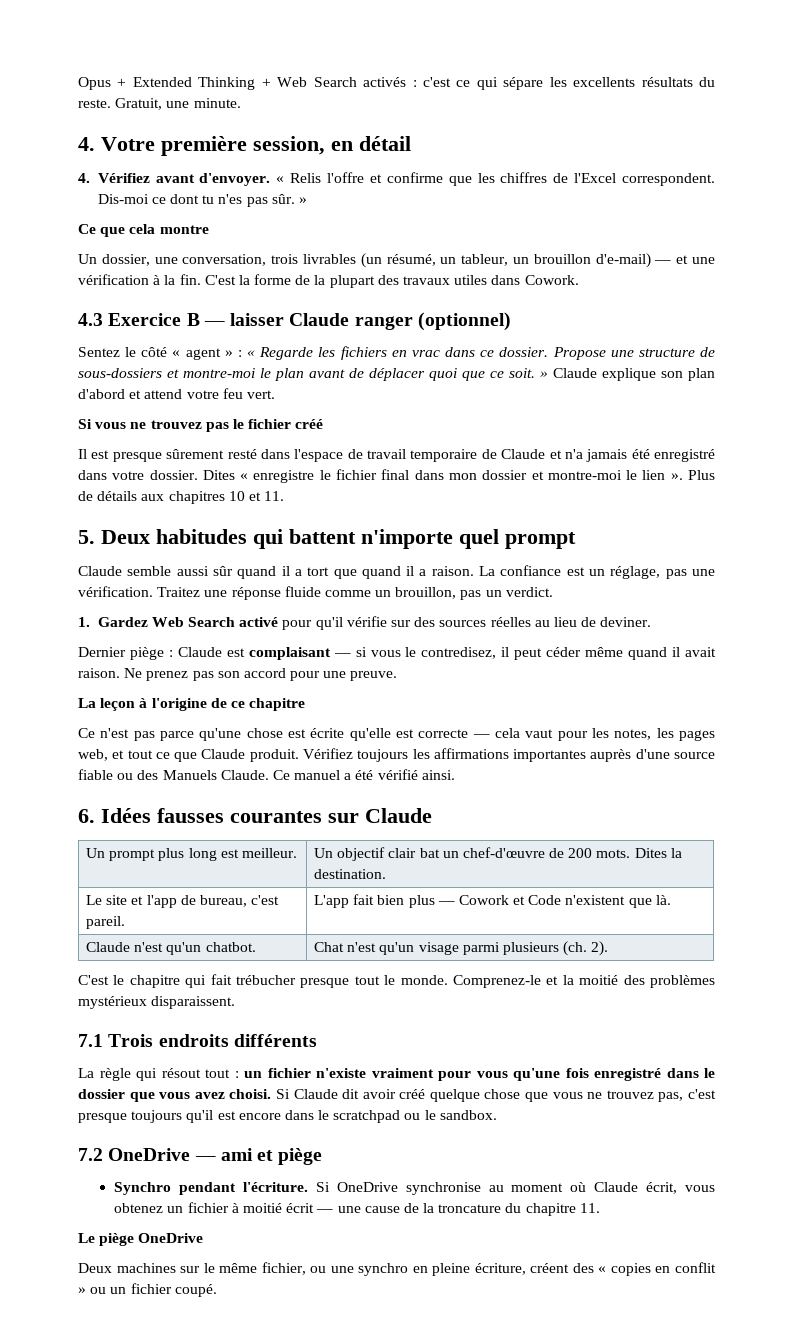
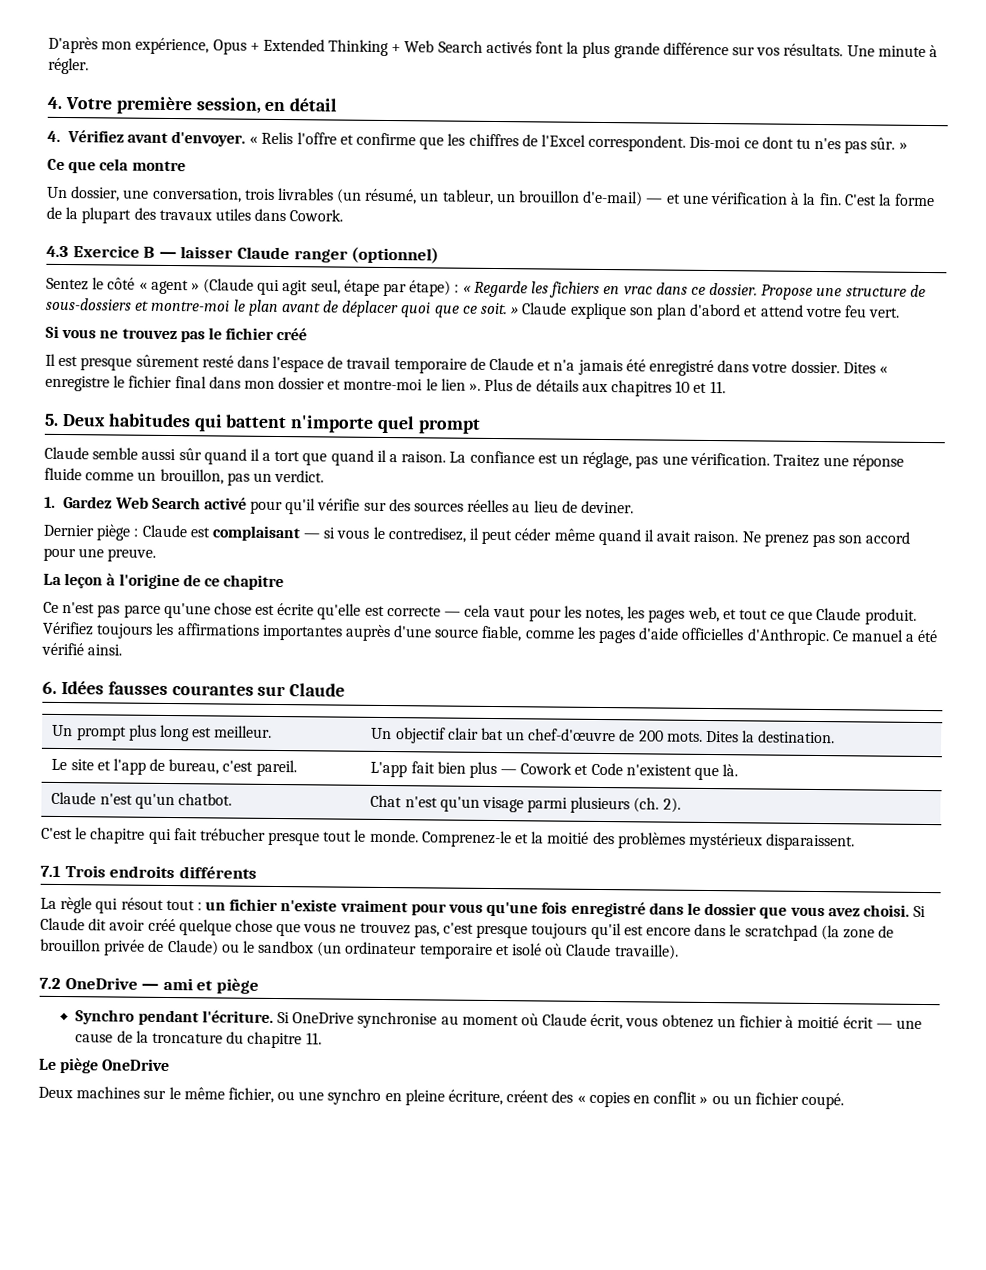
(78, 83) none -> [48,36,210,55] D'après mon expérience,
[412,77,715,90] [78,98,241,110] : c'est ce qui sépare les excellents résultats du reste. Gratuit, une minute. -> [535,41,938,59] [48,57,89,75] font la plus grande différence sur vos résultats. Une minute à régler.
(233, 353) none -> [203,278,452,297] (Claude qui agit seul, étape par étape)
[78,769,269,780] fiable ou des Manuels Claude. -> [481,625,830,646] fiable, comme les pages d'aide officielles d'Anthropic.
[404,1110,497,1120] ou le sandbox. -> [820,925,895,941] [40,938,679,960] (la zone de brouillon privée de Claude) ou le sandbox (un ordinateur temporaire et isolé où Claude travaille).

